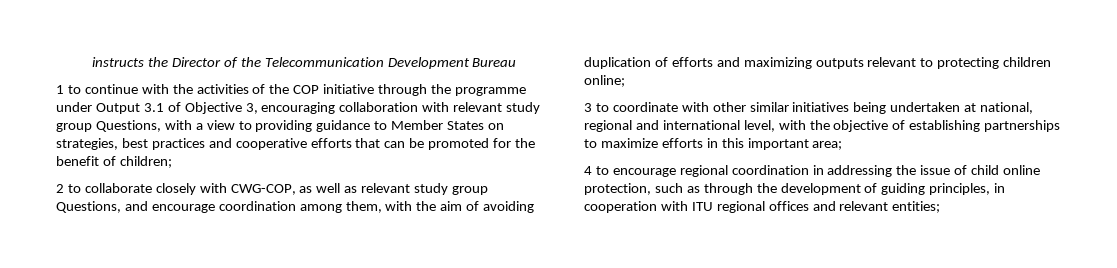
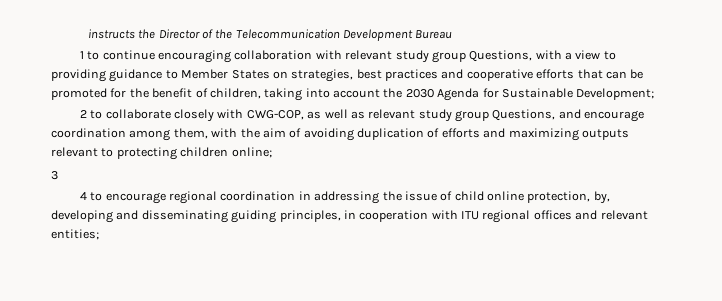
[141,84,526,96] [56,102,258,114] with the activities of the COP initiative through the programme under Output 3.1 of Objective 3, -> (155, 55) none
[119,156,172,168] children; -> [209,88,655,101] children, taking into account the 2030 Agenda for Sustainable Development;
[595,102,1034,114] [584,120,1061,132] [584,138,843,150] to coordinate with other similar initiatives being undertaken at national, regional and international level, with the objective of establishing partnerships to maximize efforts in this important area; -> (58, 175) none
[654,183,878,195] such as through the development of -> [593,191,610,204] [51,210,228,223] by, developing and disseminating

